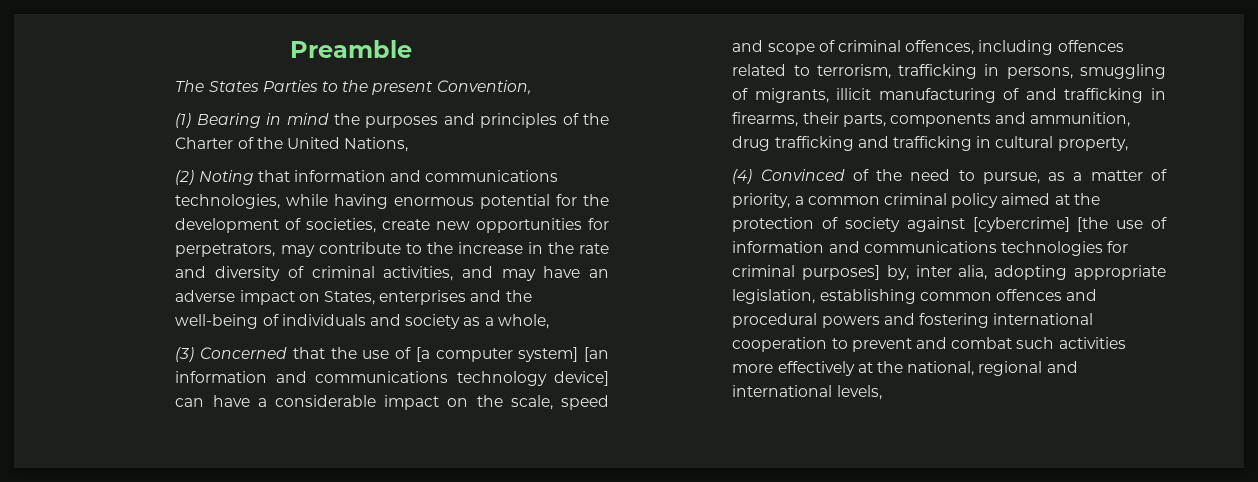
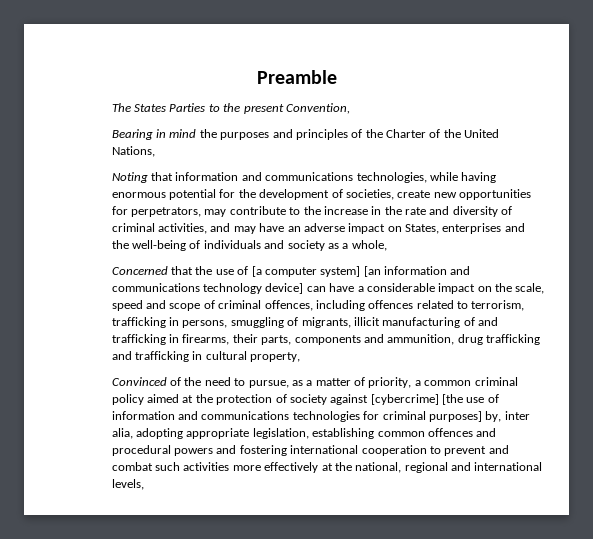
[175,113,192,128] (1) -> (350, 108) none
[175,170,195,185] (2) -> (155, 151) none
[175,347,195,362] (3) -> (387, 245) none
[732,169,753,184] (4) -> (301, 357) none

